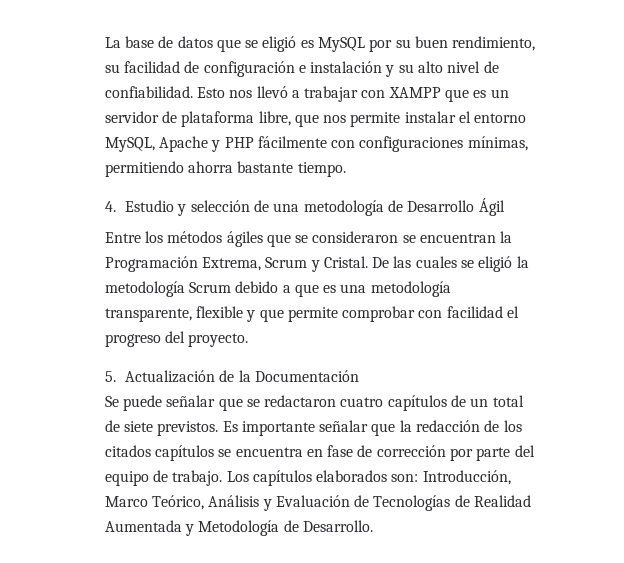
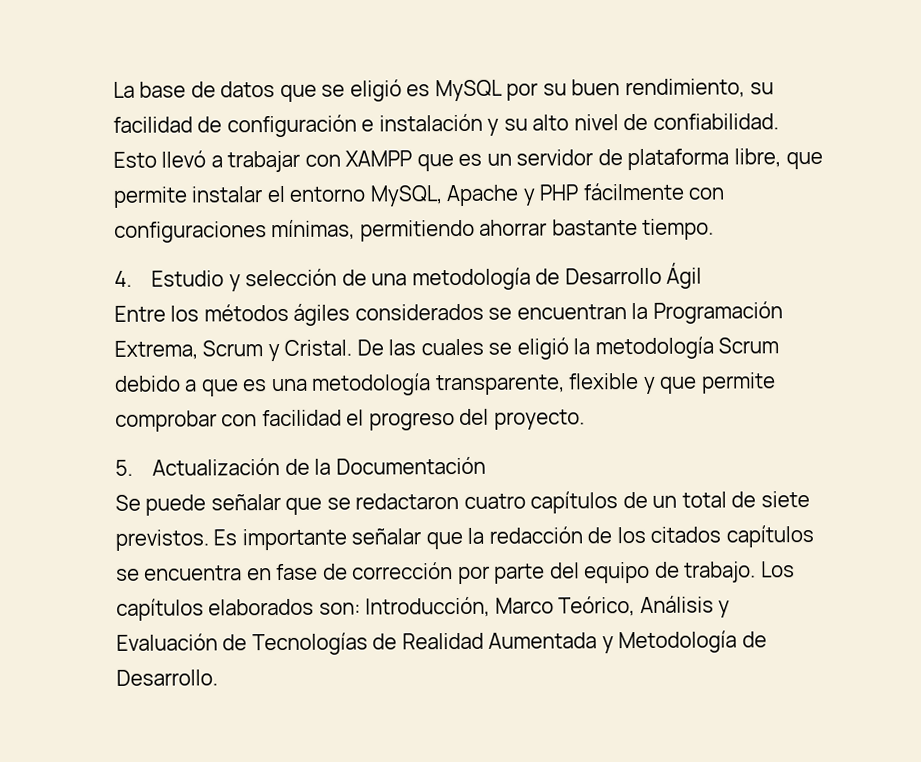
[229,90,253,98] nos -> (157, 159) none
[323,115,347,123] nos -> (823, 160) none
[187,161,233,173] ahorra -> [479,219,548,236] ahorrar
[266,231,399,247] que se consideraron -> [354,303,484,321] considerados

